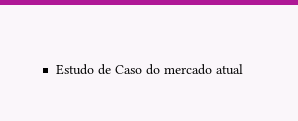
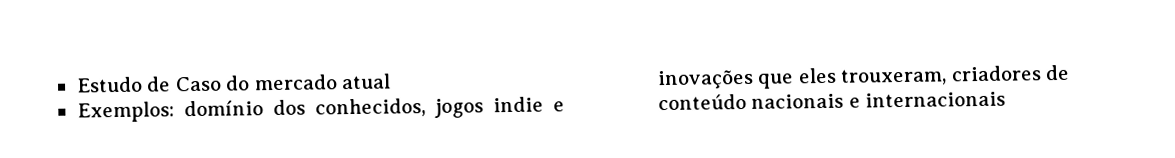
(243, 69) none -> [76,96,565,123] [656,64,1071,90] [657,91,1007,111] // Exemplos: domínio dos conhecidos, jogos indie e inovações que eles trouxeram, criadores de conteúdo nacionais e internacionais

